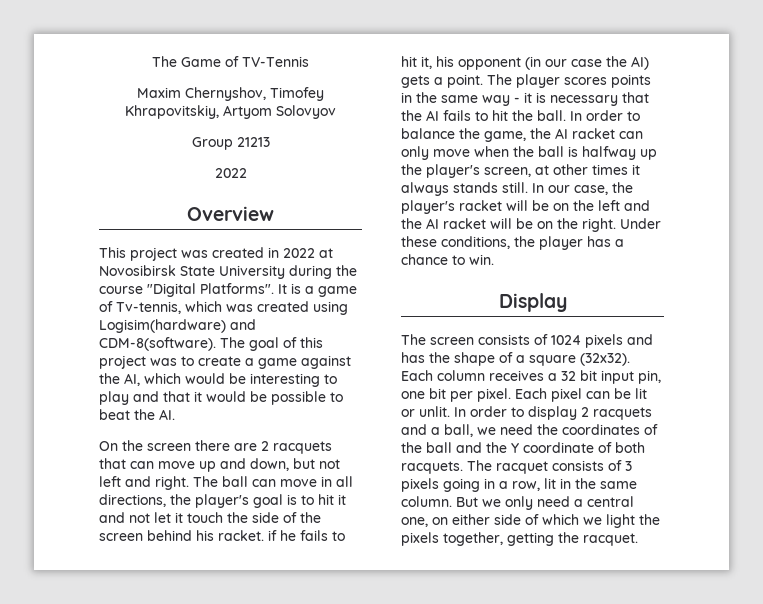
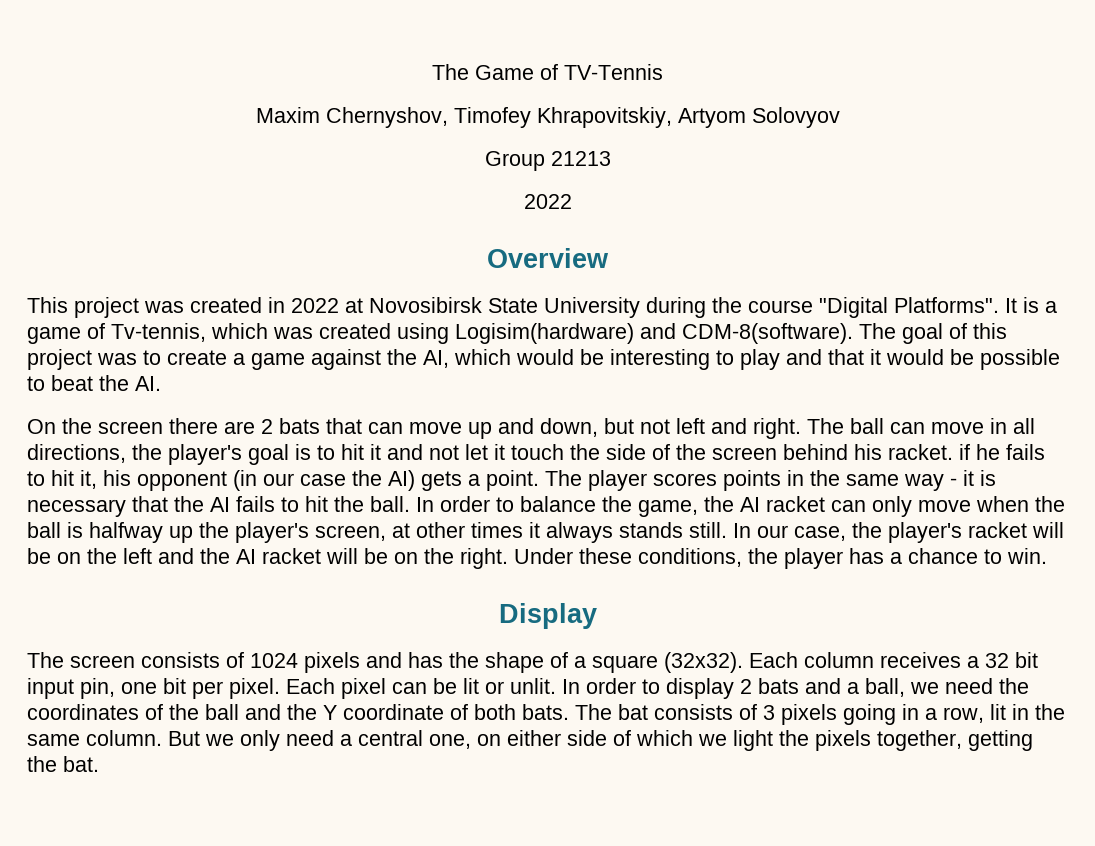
[273,441,332,454] racquets -> [279,418,320,434] bats
[593,407,652,420] racquets -> [758,678,799,694] bats
[401,460,548,474] racquets. The racquet -> [522,704,648,720] bats. The bat
[583,533,638,546] racquet. -> [63,756,99,772] bat.

